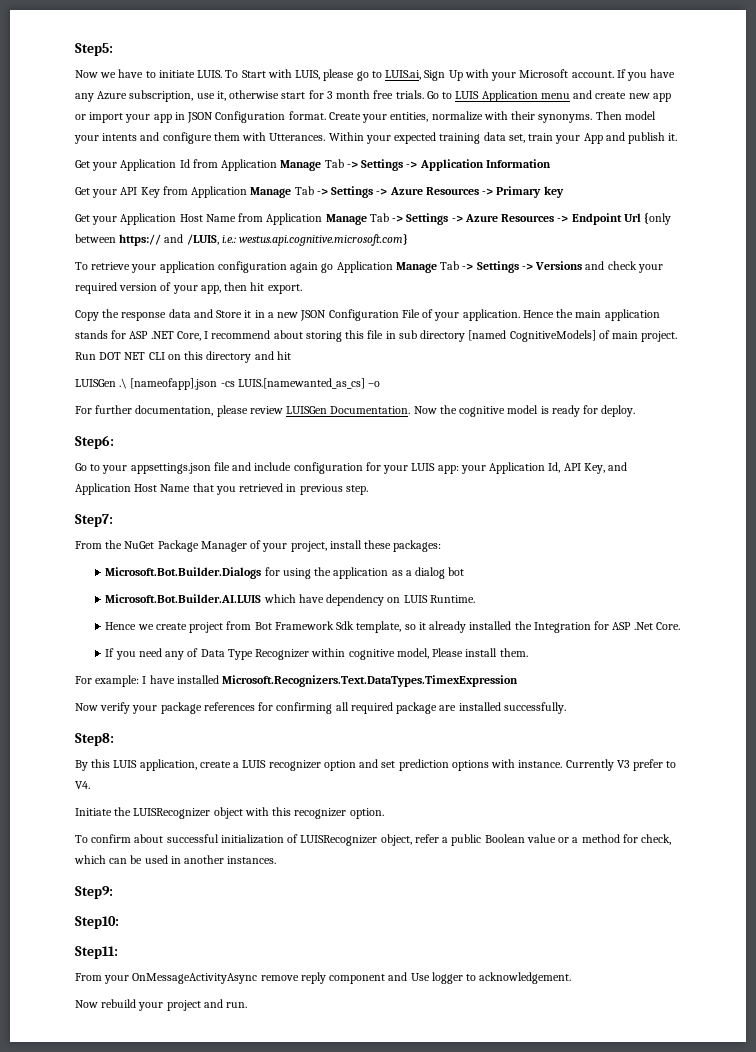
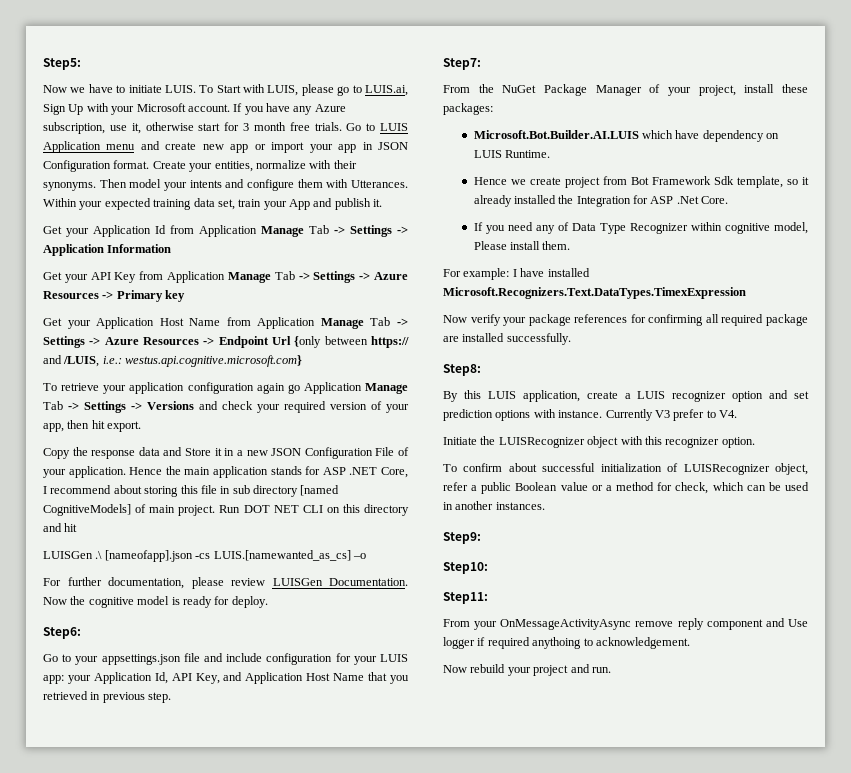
[105,567,465,579] // Microsoft.Bot.Builder.Dialogs for using the application as a dialog bot -> (493, 109) none
(463, 978) none -> [477,637,582,649] if required anythoing

